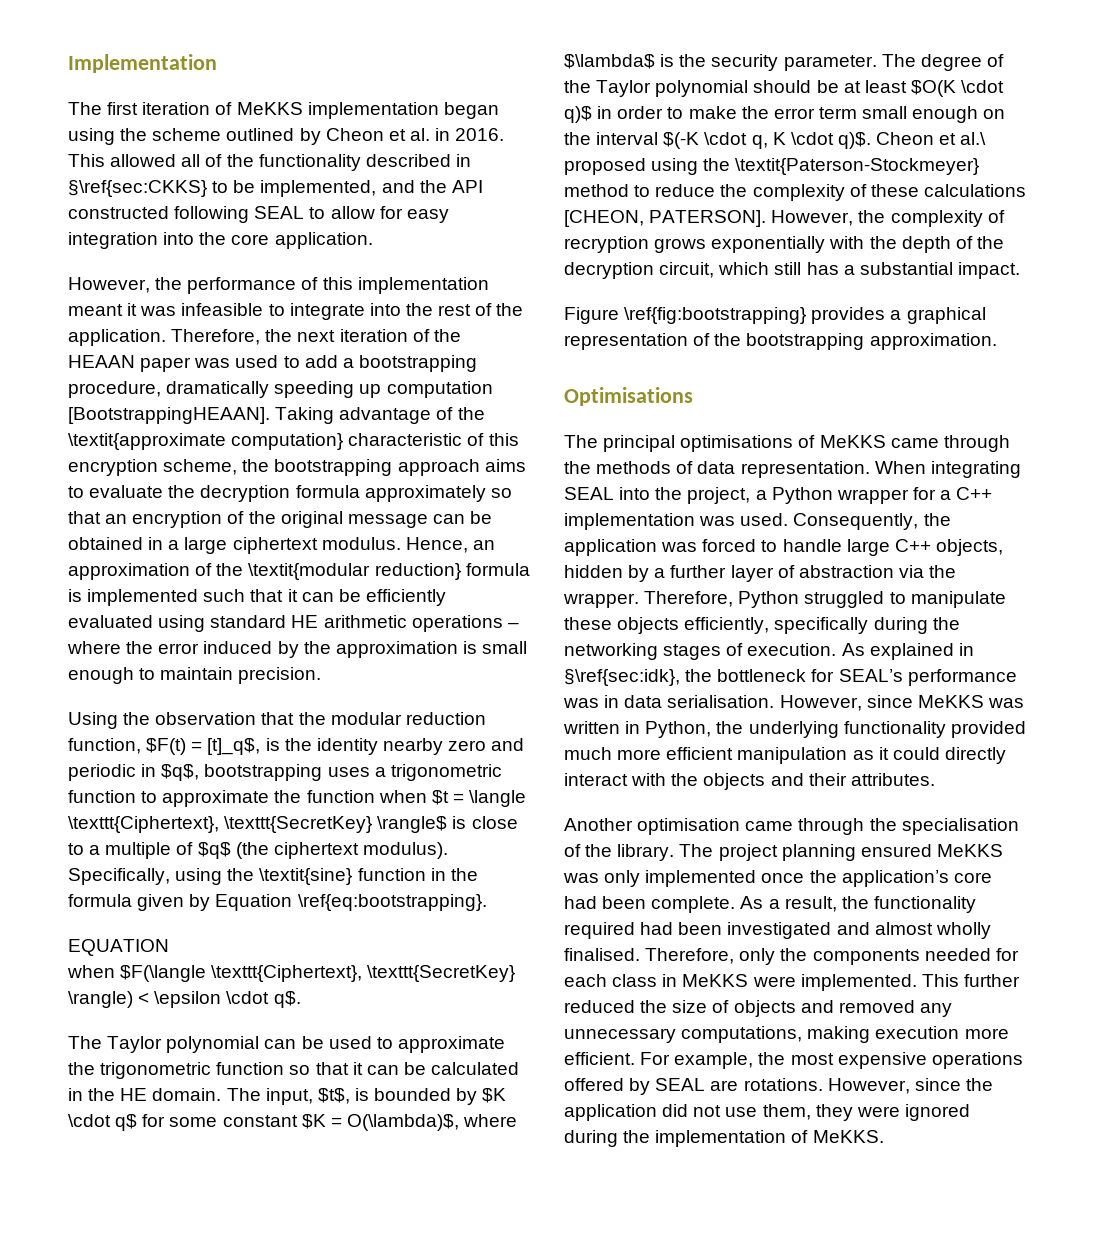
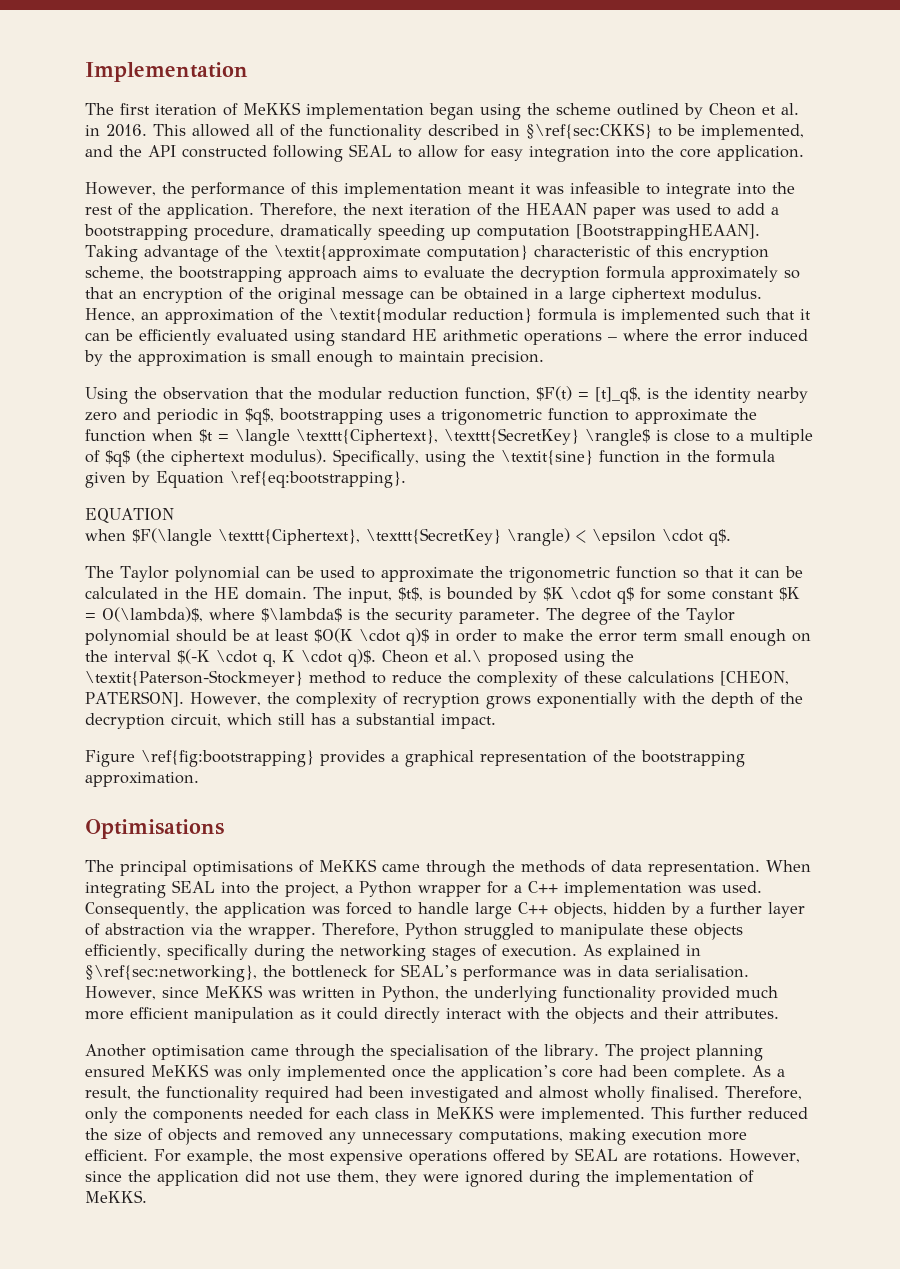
[564,669,680,686] §\ref{sec:idk}, -> [85,965,257,982] §\ref{sec:networking},

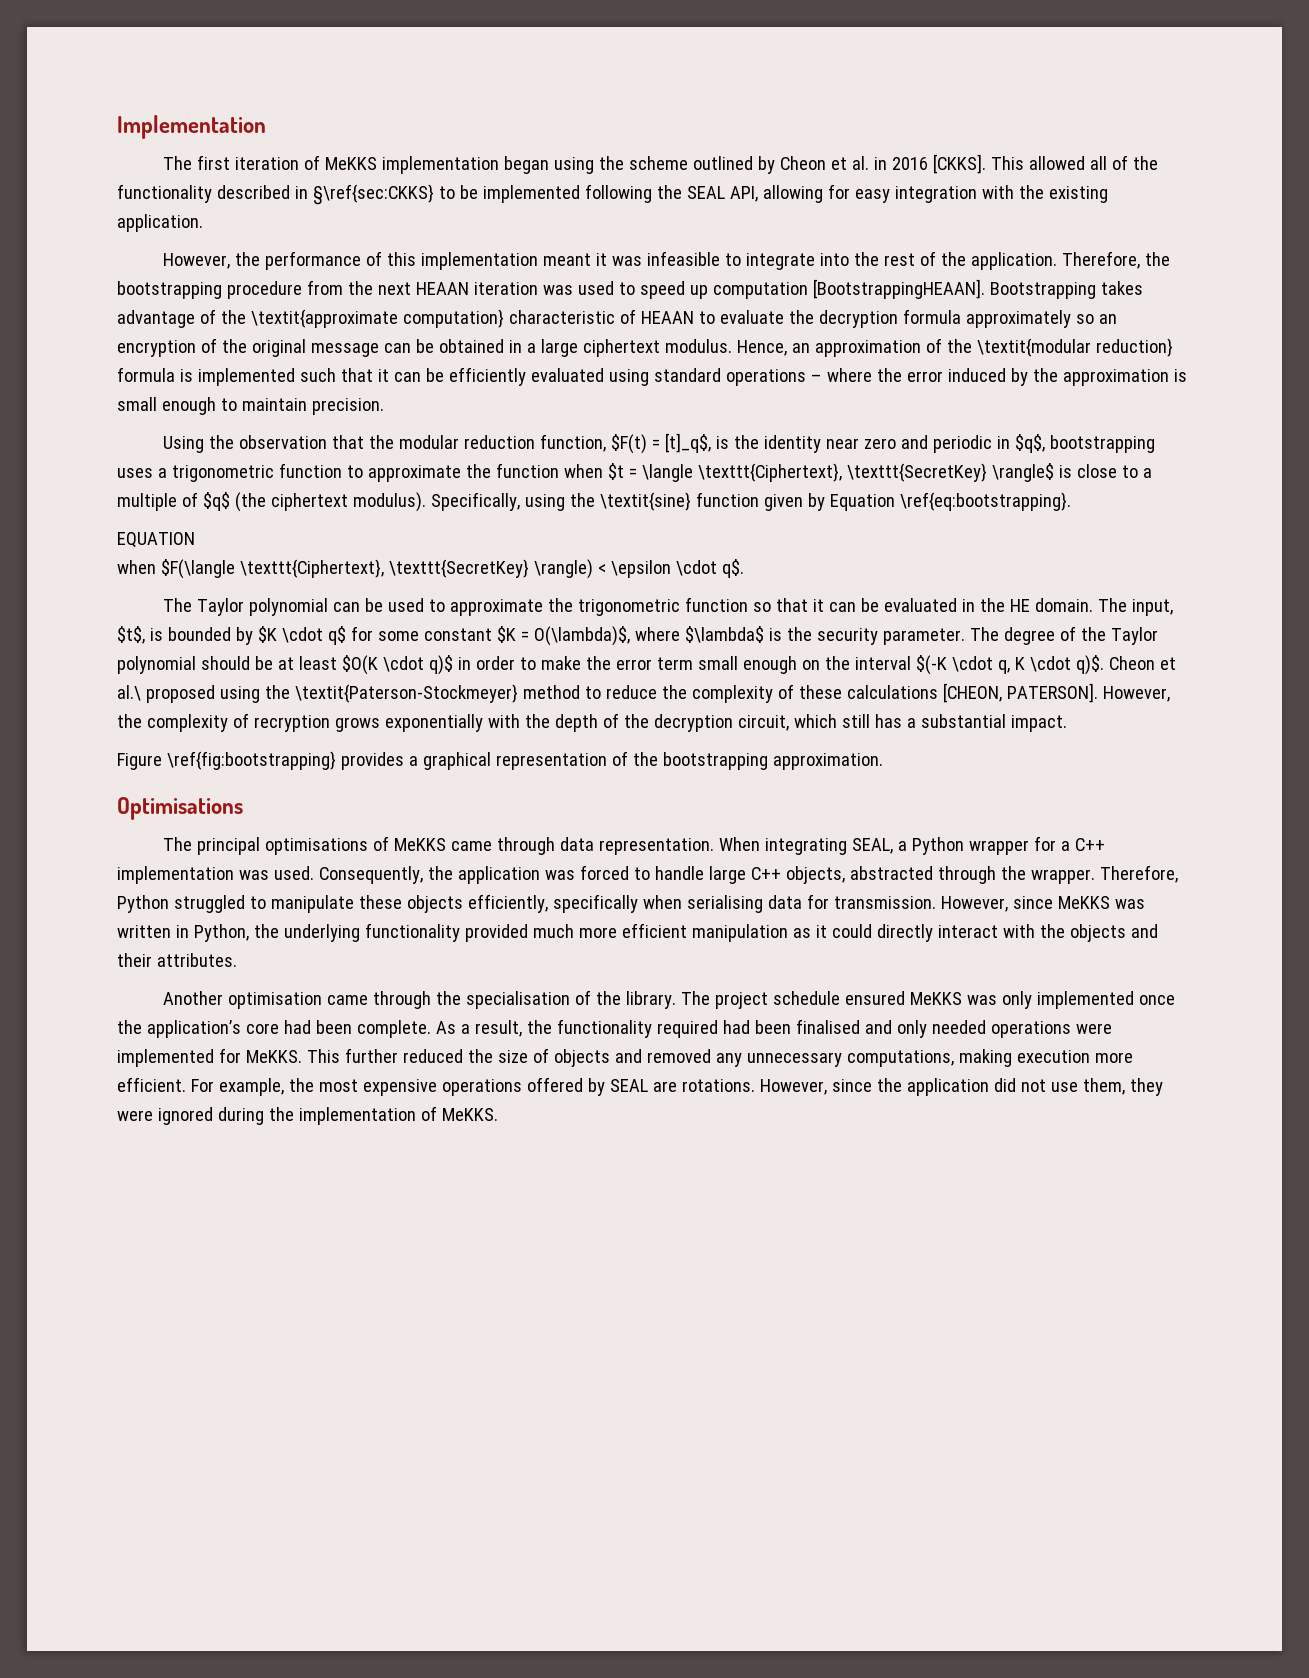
[106,124,147,137] 2016. -> [891,154,986,174] 2016 [CKKS].
[701,124,804,140] [85,144,711,162] implemented, and the API constructed following SEAL to allow for easy integration into the core -> [482,184,1108,203] implemented following the SEAL API, allowing for easy integration with the existing
[372,203,779,219] [84,224,445,241] next iteration of the HEAAN paper was used to add a bootstrapping procedure, dramatically speeding -> [117,280,685,299] bootstrapping procedure from the next HEAAN iteration was used to speed
[85,245,138,262] Taking -> [989,281,1143,299] Bootstrapping takes
[655,245,769,261] [85,266,398,283] this encryption scheme, the bootstrapping approach aims -> [640,311,694,324] HEAAN
[85,287,114,299] that -> (1094, 319) none
[412,329,518,341] HE arithmetic -> (721, 375) none
[757,387,808,403] nearby -> [825,438,859,449] near
[665,450,775,463] in the formula -> (759, 499) none
[85,587,158,599] calculated -> [883,598,957,612] evaluated
[492,860,606,873] the methods of -> (555, 846) none
[172,880,339,898] SEAL into the project, -> [851,838,893,854] SEAL,
[612,902,805,918] [85,923,213,936] hidden by a further layer of abstraction via -> [849,866,996,884] abstracted through
[253,944,701,961] [85,964,749,982] during the networking stages of execution. As explained in §\ref{sec:networking}, the bottleneck for SEAL’s performance was in data serialisation. -> [642,894,936,913] when serialising data for transmission.
[695,1044,763,1061] planning -> [772,991,840,1005] schedule
[410,1086,802,1103] [85,1106,645,1123] investigated and almost wholly finalised. Therefore, only the components needed for each class in MeKKS were implemented. -> [795,1019,1112,1038] [117,1048,302,1067] finalised and only needed operations were implemented for MeKKS.

